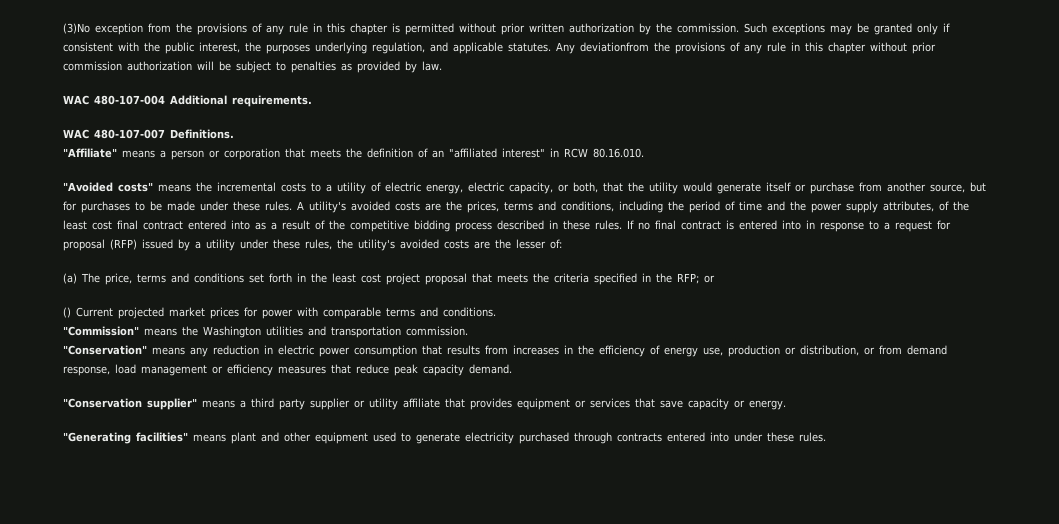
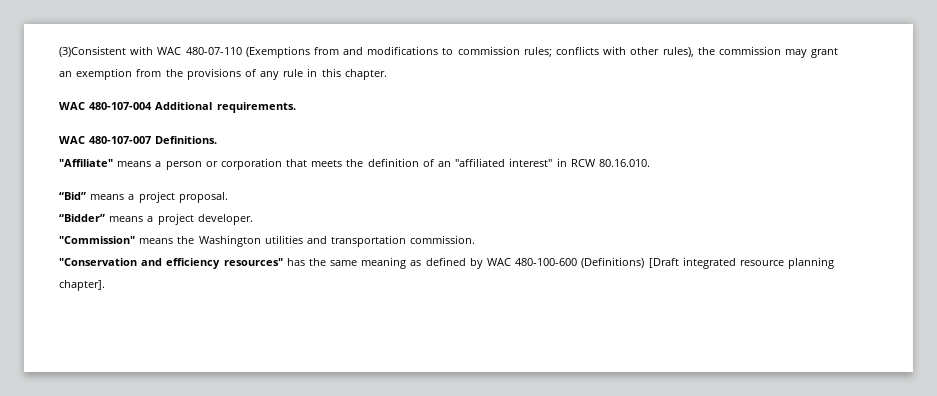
[63,23,143,35] (3)No exception -> [59,46,839,58] [59,68,133,80] (3)Consistent with WAC 480-07-110 (Exemptions from and modifications to commission rules; conflicts with other rules), the commission may grant an exemption
[350,23,950,35] [63,42,936,54] [63,61,442,73] chapter is permitted without prior written authorization by the commission. Such exceptions may be granted only if consistent with the public interest, the purposes underlying regulation, and applicable statutes. Any deviationfrom the provisions of any rule in this chapter without prior commission authorization will be subject to penalties as provided by law. -> [344,69,387,80] chapter.
[63,182,986,194] [63,201,969,213] [63,220,951,232] [63,239,562,251] [63,273,715,285] [63,307,496,319] "Avoided costs" means the incremental costs to a utility of electric energy, electric capacity, or both, that the utility would generate itself or purchase from another source, but for purchases to be made under these rules. A utility's avoided costs are the prices, terms and conditions, including the period of time and the power supply attributes, of the least cost final contract entered into as a result of the competitive bidding process described in these rules. If no final contract is entered into in response to a request for proposal (RFP) issued by a utility under these rules, the utility's avoided costs are the lesser of: // (a) The price, terms and conditions set forth in the least cost project proposal that meets the criteria specified in the RFP; or // () Current projected market prices for power with comparable terms and conditions. -> [59,191,228,203] [59,213,253,225] “Bid” means a project proposal. // “Bidder” means a project developer.
[63,345,947,357] [63,364,512,376] [63,398,786,410] [63,432,826,444] "Conservation" means any reduction in electric power consumption that results from increases in the efficiency of energy use, production or distribution, or from demand response, load management or efficiency measures that reduce peak capacity demand. // "Conservation supplier" means a third party supplier or utility affiliate that provides equipment or services that save capacity or energy. // "Generating facilities" means plant and other equipment used to generate electricity purchased through contracts entered into under these rules. -> [59,257,835,269] [59,280,105,291] "Conservation and efficiency resources" has the same meaning as defined by WAC 480-100-600 (Definitions) [Draft integrated resource planning chapter].

